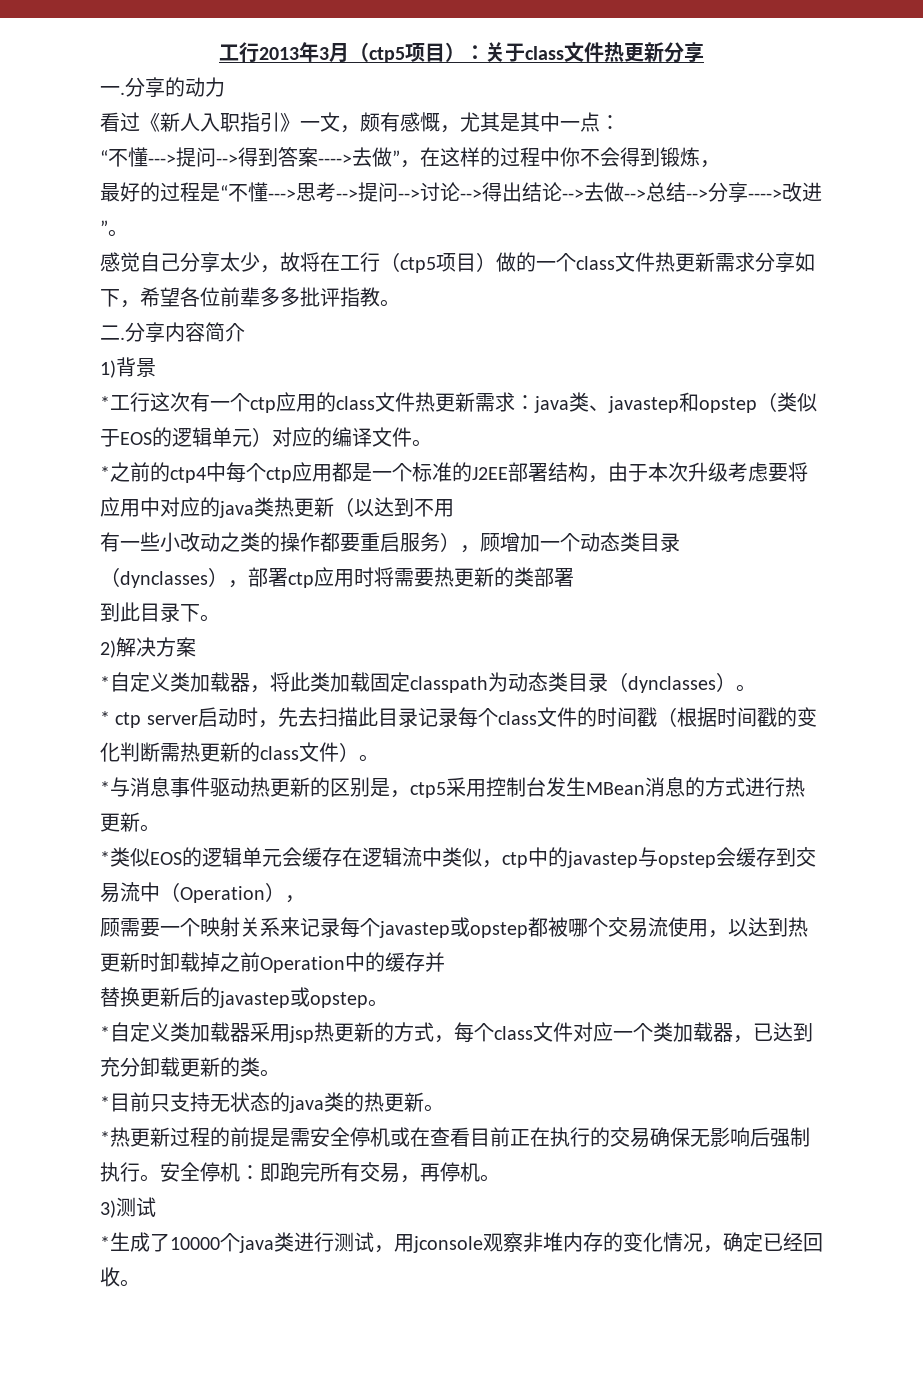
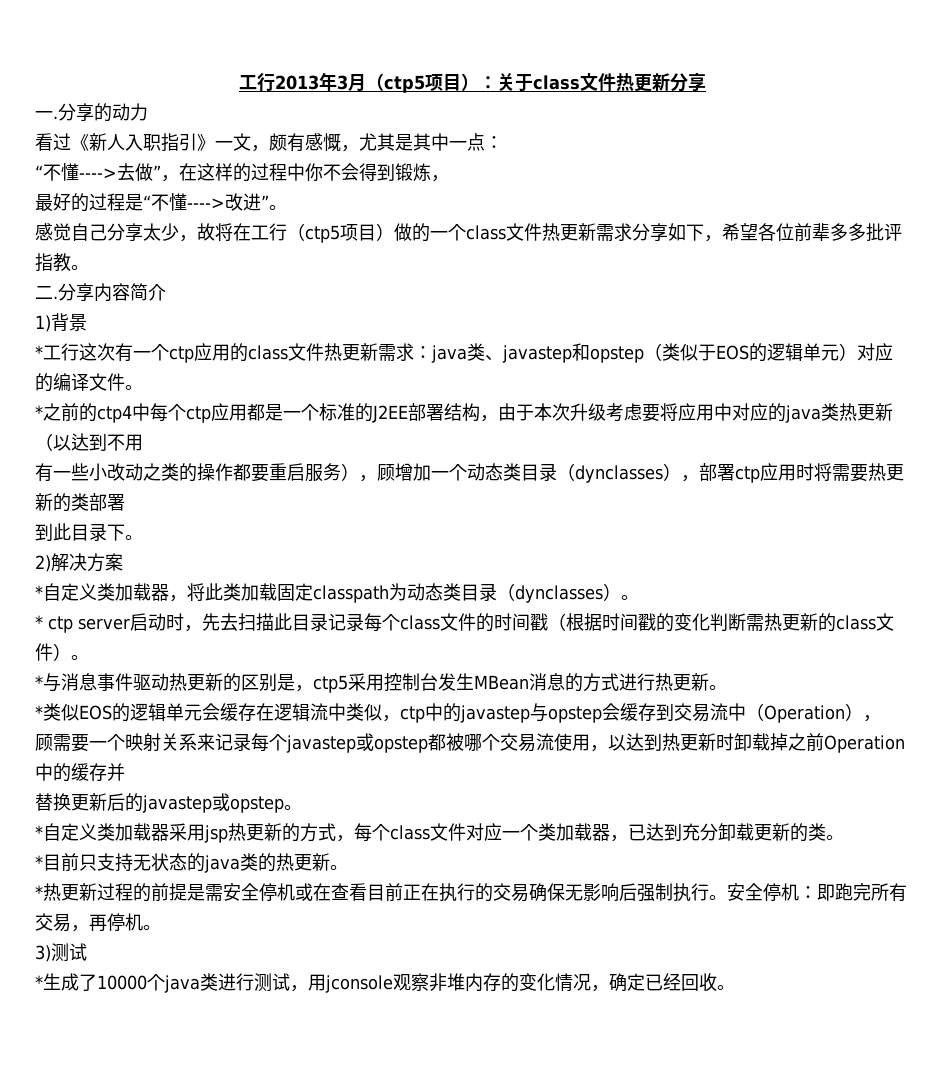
[148,147,318,167] --->提问-->得到答案 -> (79, 172) none
[268,182,748,203] --->思考-->提问-->讨论-->得出结论-->去做-->总结-->分享 -> (187, 202) none

